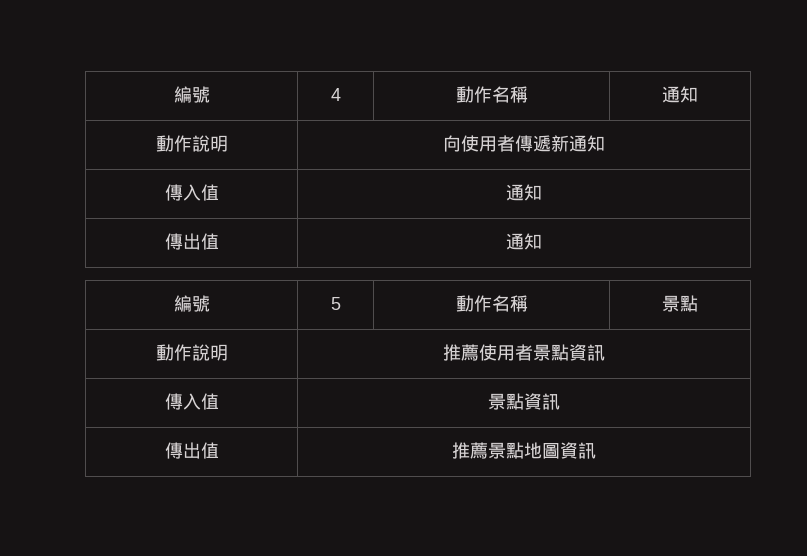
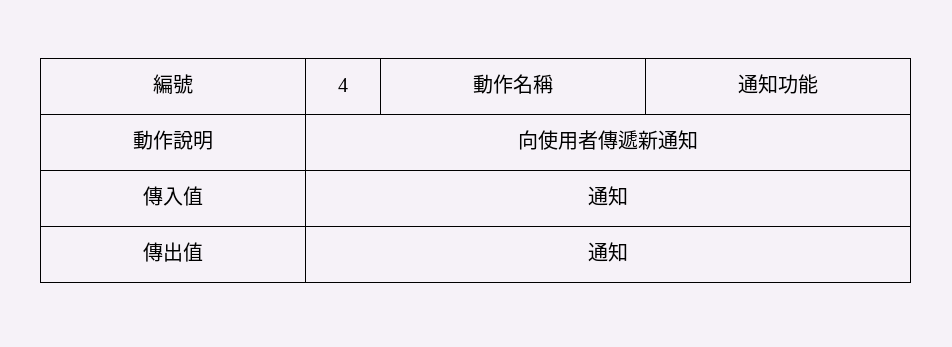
(698, 94) none -> [778,74,818,94] 功能
[173,295,210,312] [330,297,341,310] [455,295,528,312] [662,295,698,312] [155,344,228,361] [443,344,605,361] [164,393,219,410] [488,393,560,410] [164,442,219,459] [452,442,596,459] // 編號 | 5 | 動作名稱 | 景點 // 動作說明 | 推薦使用者景點資訊 // 傳入值 | 景點資訊 // 傳出值 | 推薦景點地圖資訊 -> (628, 252) none

